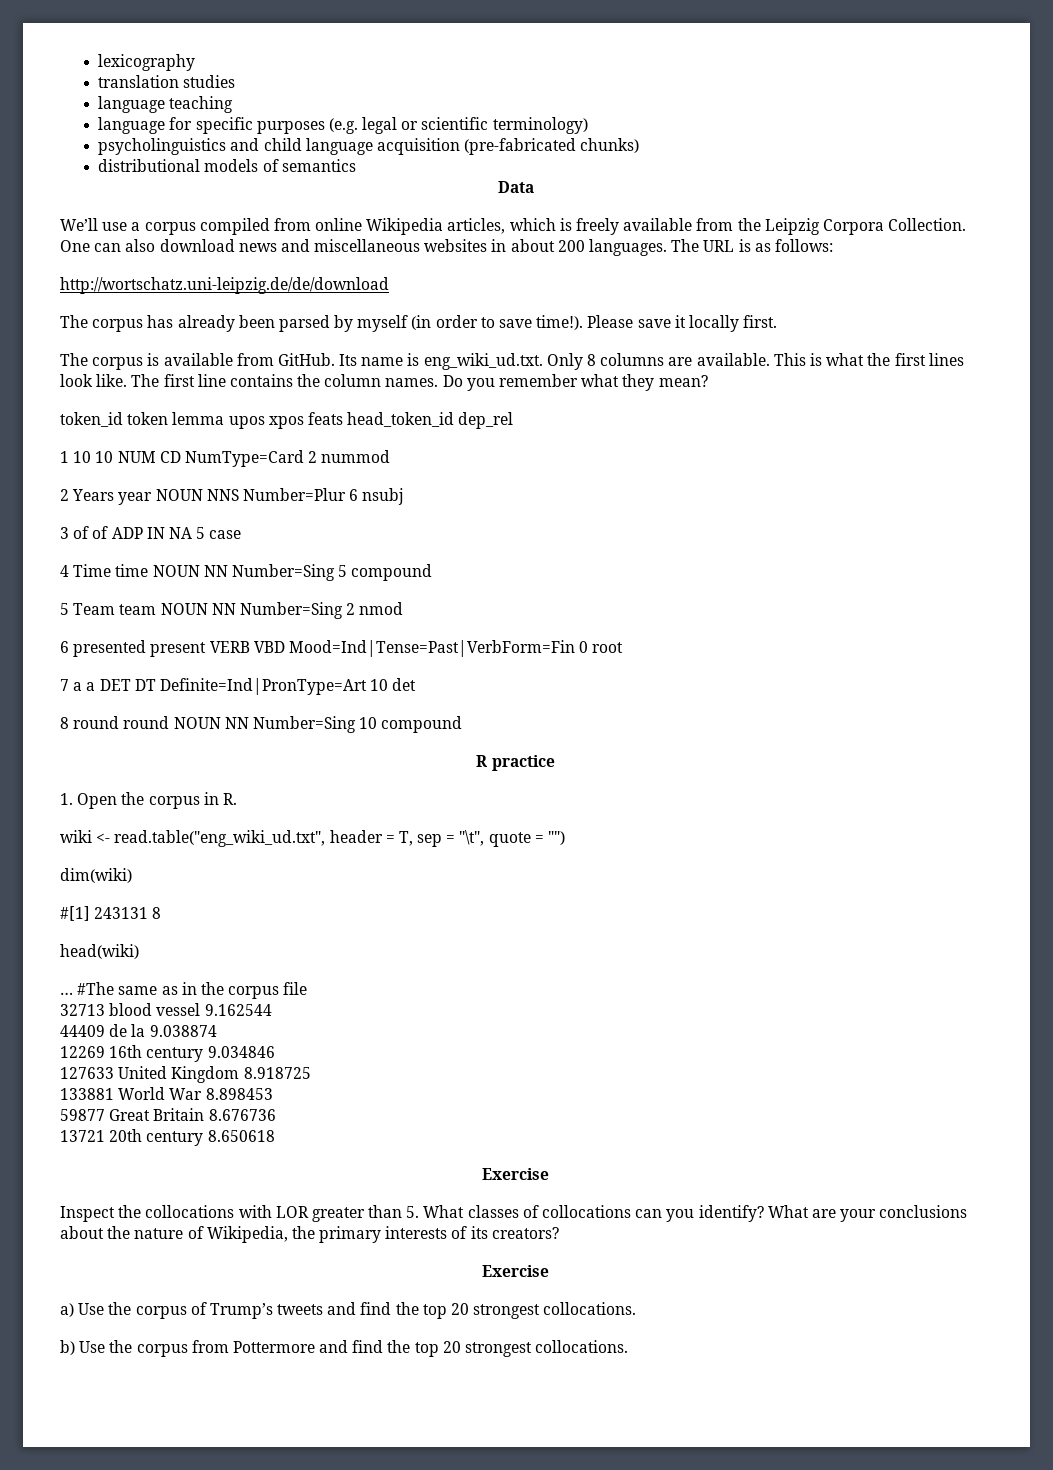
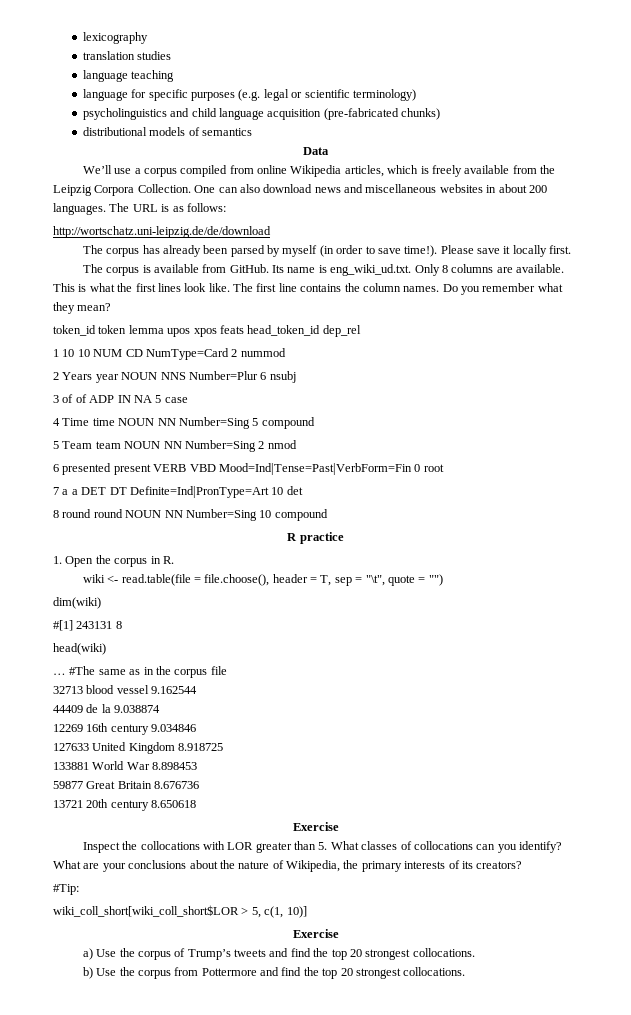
[114,830,326,847] read.table("eng_wiki_ud.txt", -> [121,574,270,586] read.table(file = file.choose(),
(559, 1233) none -> [53,884,79,895] [53,905,307,918] // #Tip: // wiki_coll_short[wiki_coll_short$LOR > 5, c(1, 10)]

